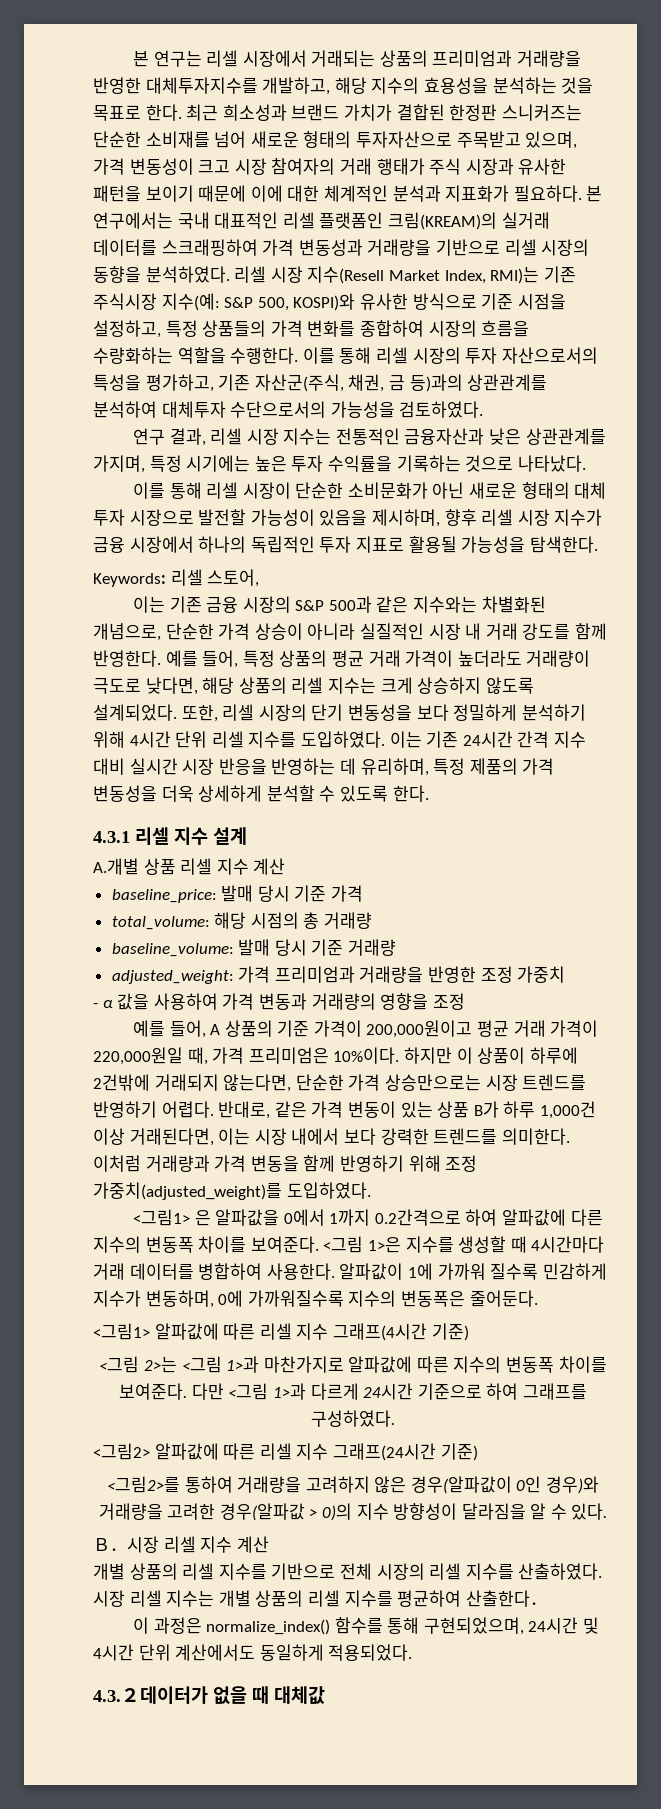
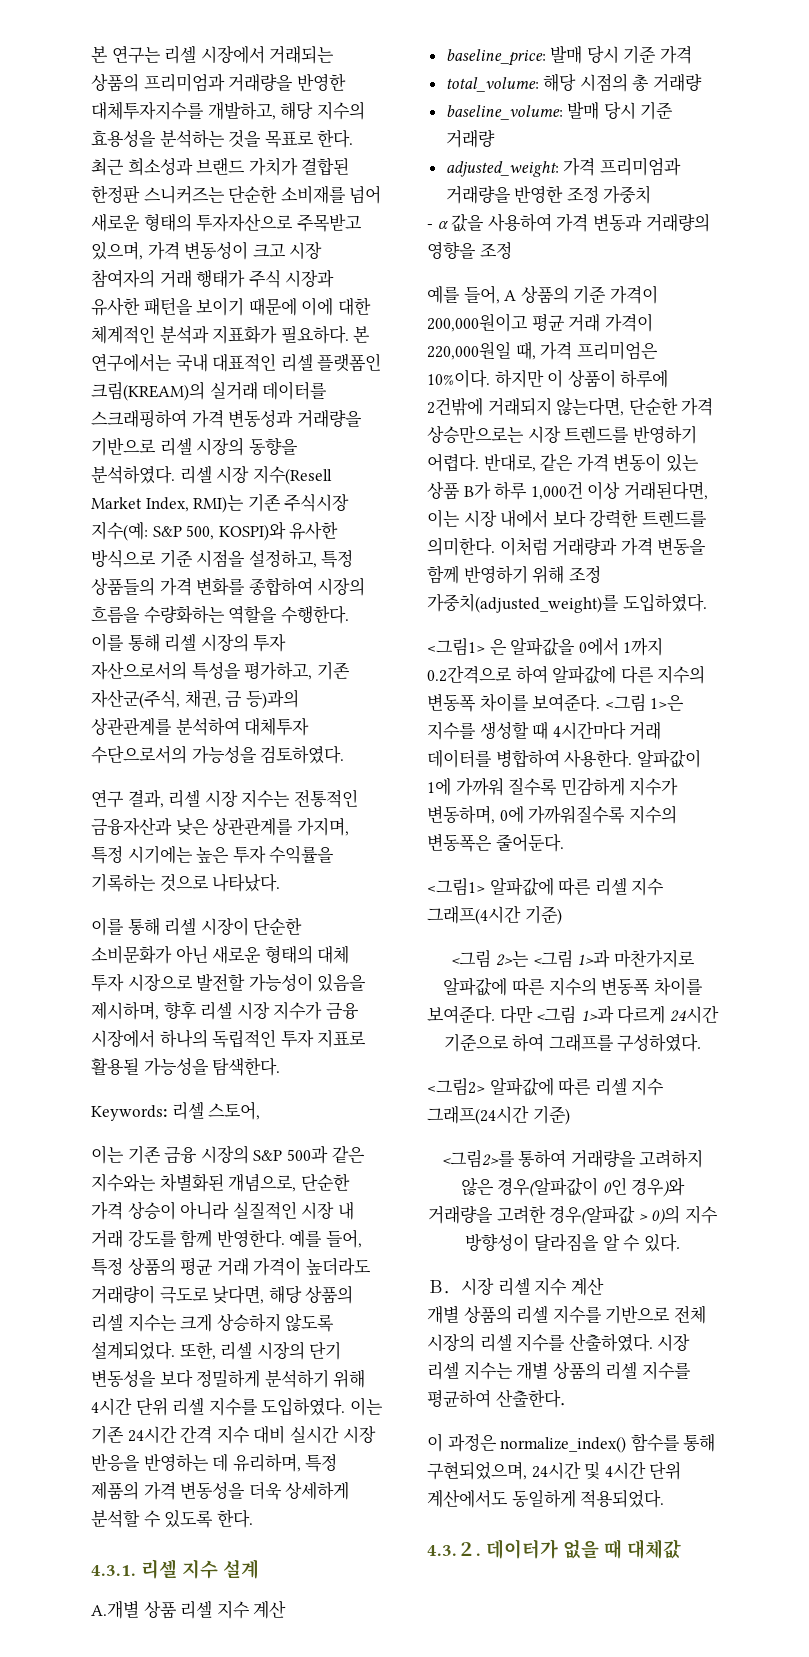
[93,831,130,843] 4.3.1 -> [91,1565,136,1576] 4.3.1.
(140, 1695) none -> [476,1553,481,1556] .

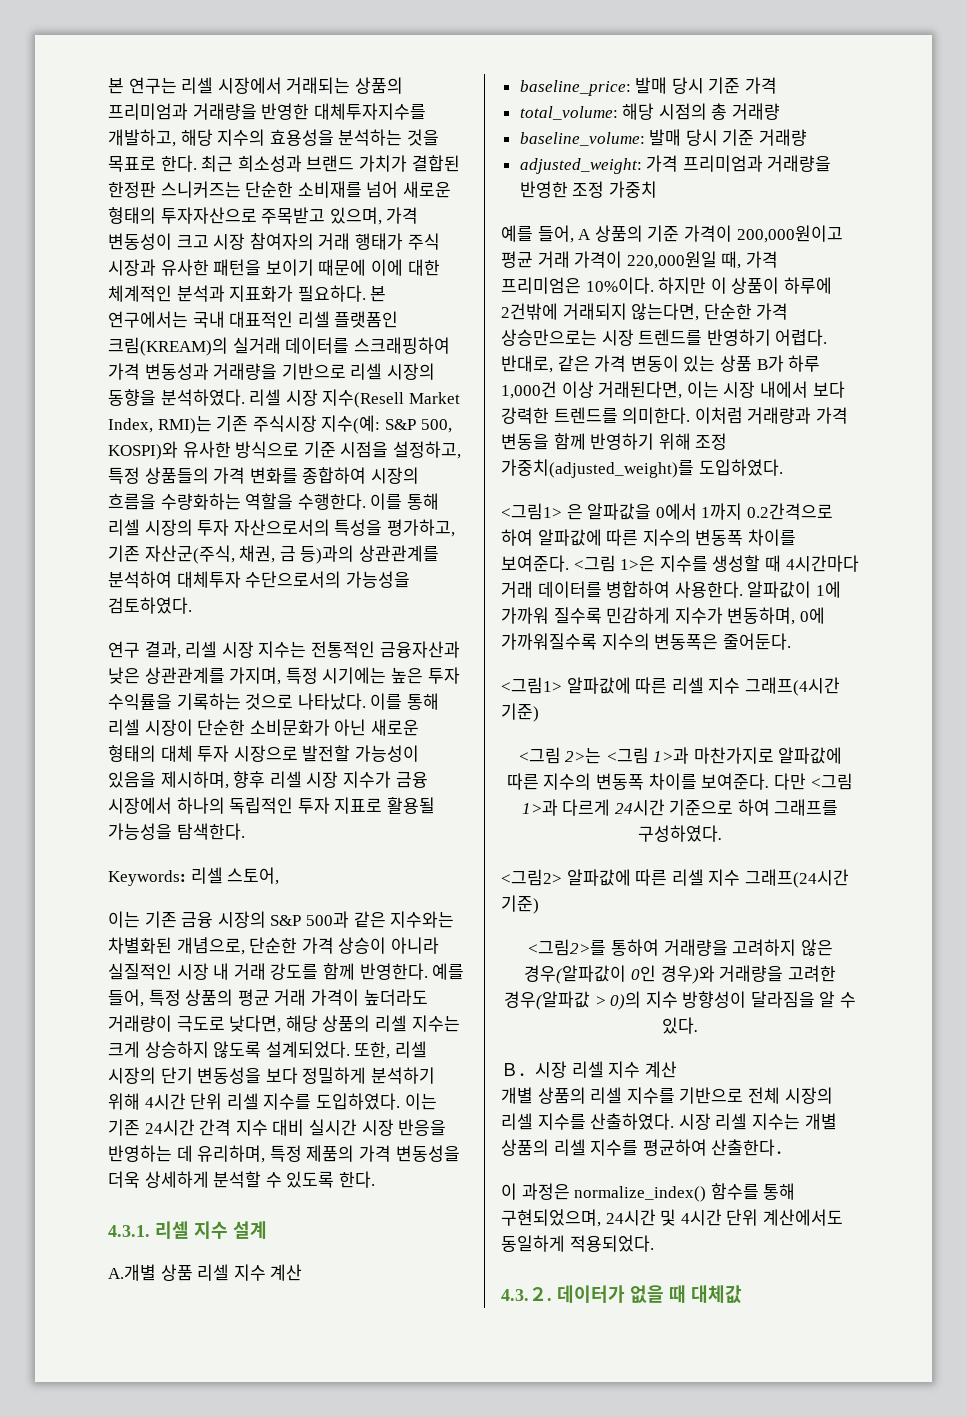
(281, 882) // -> (366, 701) none
[427,213,710,232] [427,241,512,259] // - α 값을 사용하여 가격 변동과 거래량의 영향을 조정 -> (657, 189) none
[620,666,654,684] 다른 -> [606,529,639,546] 따른

